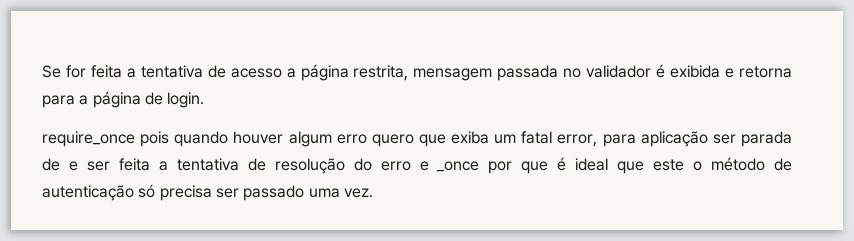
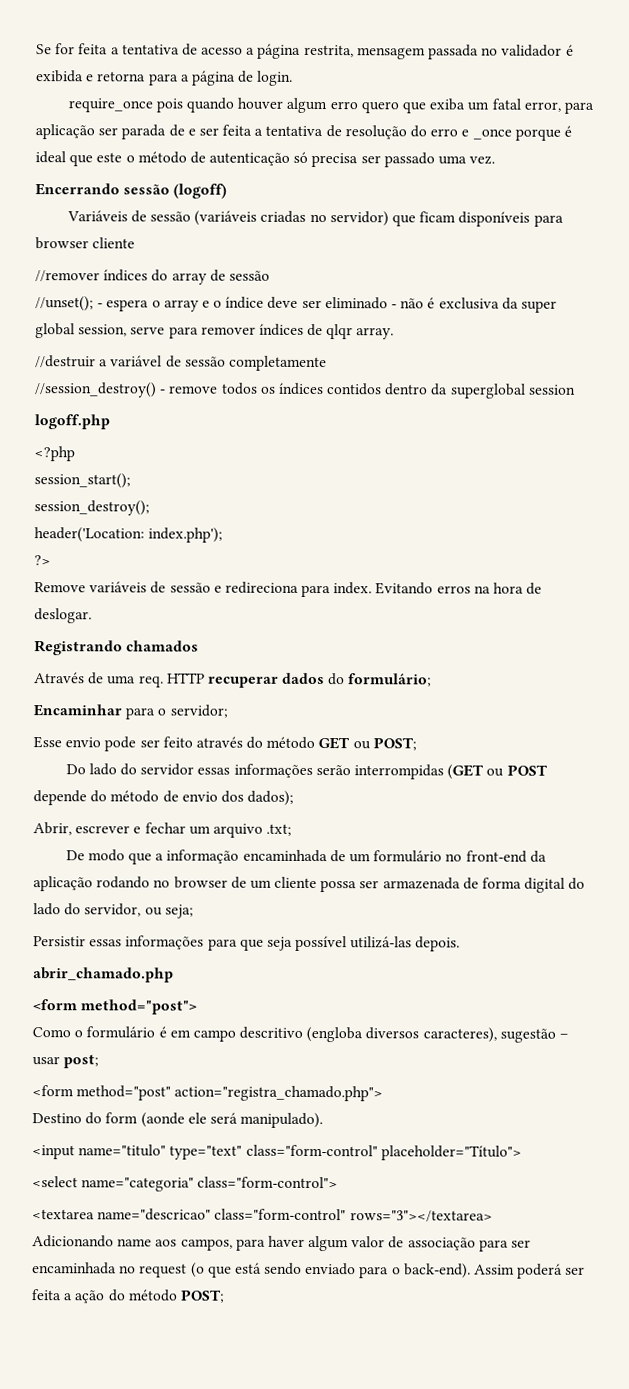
[488,161,549,174] por que -> [514,128,561,141] porque
(373, 193) none -> [35,183,228,199] [66,210,564,227] [35,237,136,250] [35,269,270,285] [35,296,557,313] [35,323,395,340] [35,355,327,372] [34,382,576,399] [34,414,110,430] [34,446,75,462] [34,473,131,489] [34,500,150,516] [34,527,224,543] [34,555,51,566] [34,581,543,598] [34,608,92,624] [34,640,200,656] [34,672,433,688] [33,704,228,720] [33,736,417,752] [65,763,547,780] [33,790,295,806] [33,822,293,838] [65,849,547,865] [33,876,586,893] [33,903,194,919] [33,935,461,952] [33,967,174,983] [32,999,198,1015] [32,1026,570,1043] [32,1054,100,1069] [32,1085,384,1102] [32,1112,324,1129] [32,1144,522,1161] [32,1176,339,1192] [32,1208,493,1222] [32,1235,532,1252] [32,1262,586,1279] [31,1289,225,1304] // Encerrando sessão (logoff) // Variáveis de sessão (variáveis criadas no servidor) que ficam disponíveis para browser cliente // //remover índices do array de sessão // //unset(); - espera o array e o índice deve ser eliminado - não é exclusiva da super global session, serve para remover índices de qlqr array. // //destruir a variável de sessão completamente // //session_destroy() - remove todos os índices contidos dentro da superglobal session // logoff.php // <?php // session_start(); // session_destroy(); // header('Location: index.php'); // ?> // Remove variáveis de sessão e redireciona para index. Evitando erros na hora de deslogar. // Registrando chamados // Através de uma req. HTTP recuperar dados do formulário; // Encaminhar para o servidor; // Esse envio pode ser feito através do método GET ou POST; // Do lado do servidor essas informações serão interrompidas (GET ou POST depende do método de envio dos dados); // Abrir, escrever e fechar um arquivo .txt; // De modo que a informação encaminhada de um formulário no front-end da aplicação rodando no browser de um cliente possa ser armazenada de forma digital do lado do servidor, ou seja; // Persistir essas informações para que seja possível utilizá-las depois. // abrir_chamado.php // <form method="post"> // Como o formulário é em campo descritivo (engloba diversos caracteres), sugestão – usar post; // <form method="post" action="registra_chamado.php"> // Destino do form (aonde ele será manipulado). // <input name="titulo" type="text" class="form-control" placeholder="Título"> // <select name="categoria" class="form-control"> // <textarea name="descricao" class="form-control" rows="3"></textarea> // Adicionando name aos campos, para haver algum valor de associação para ser encaminhada no request (o que está sendo enviado para o back-end). Assim poderá ser feita a ação do método POST;

